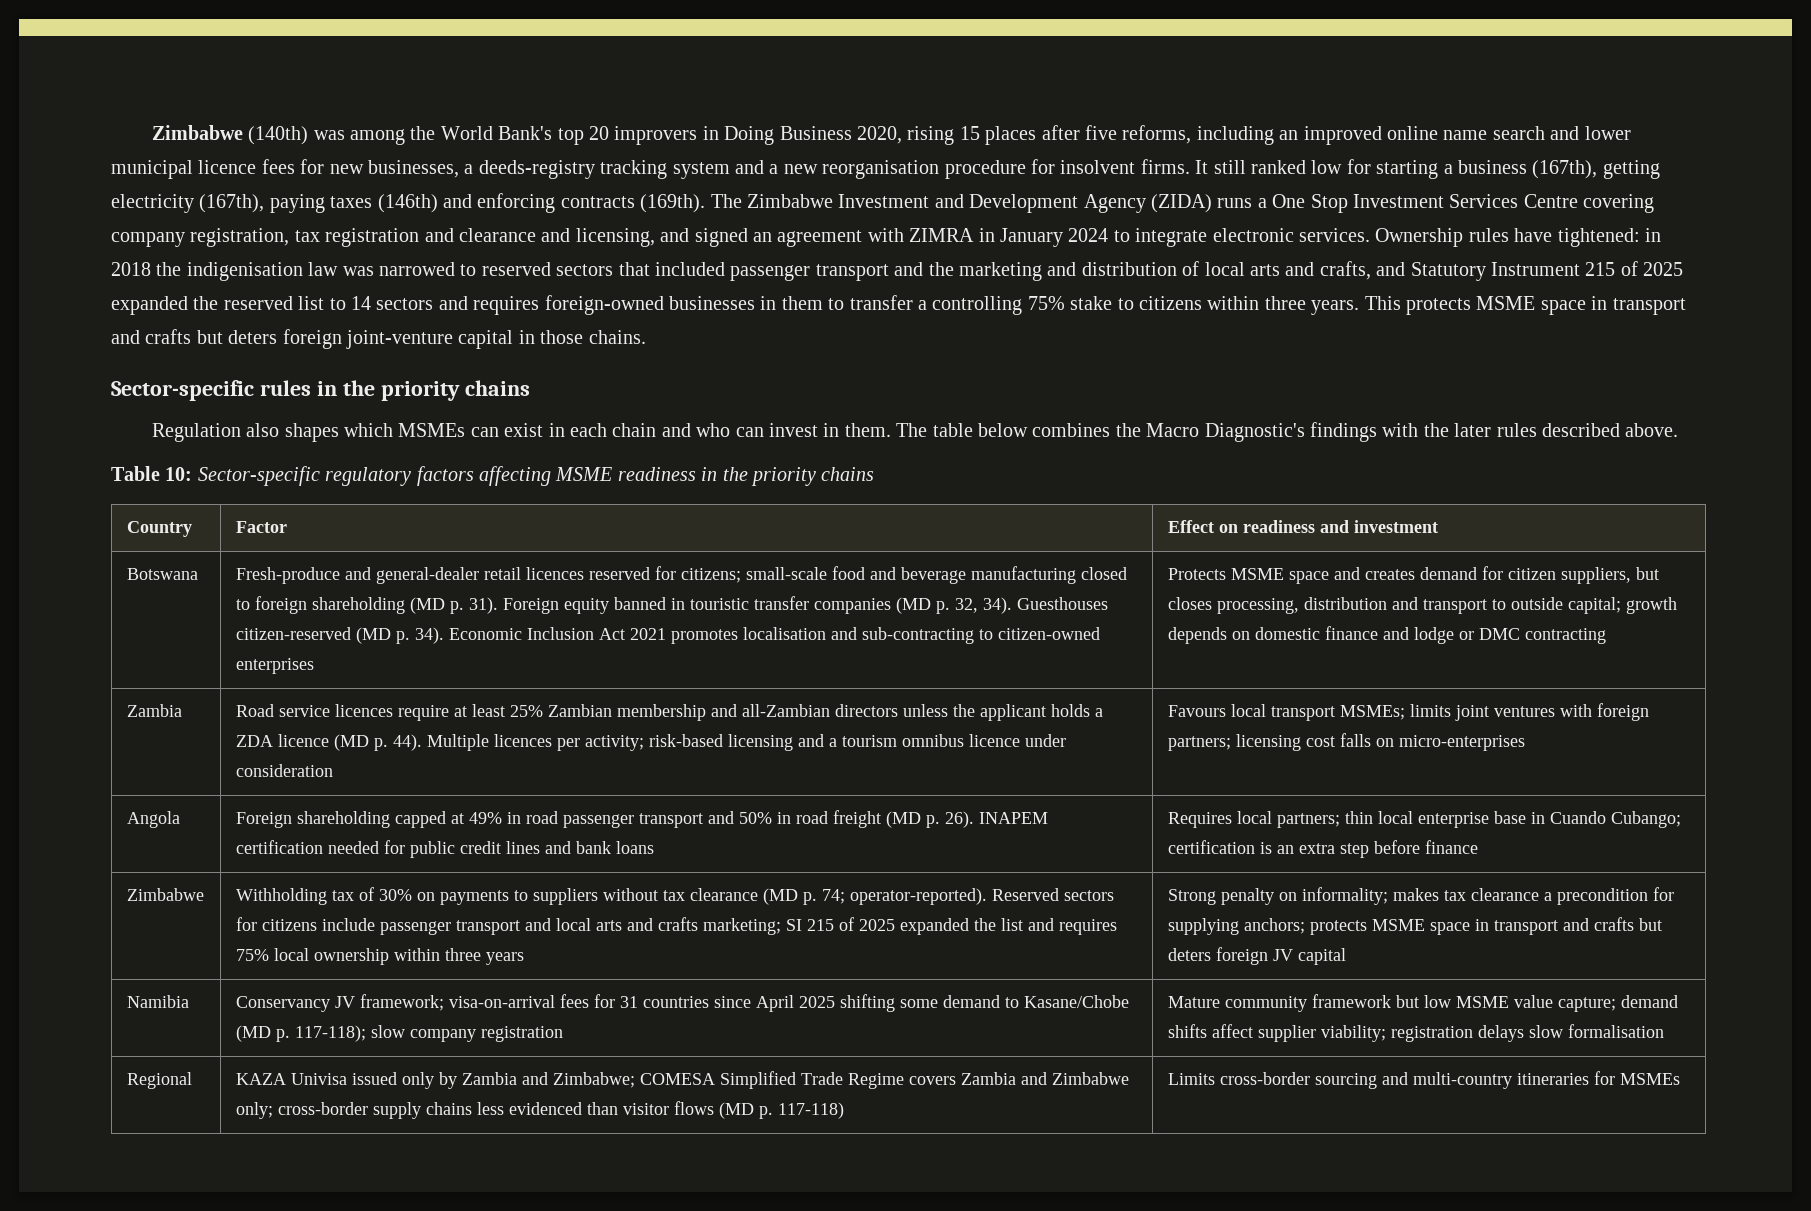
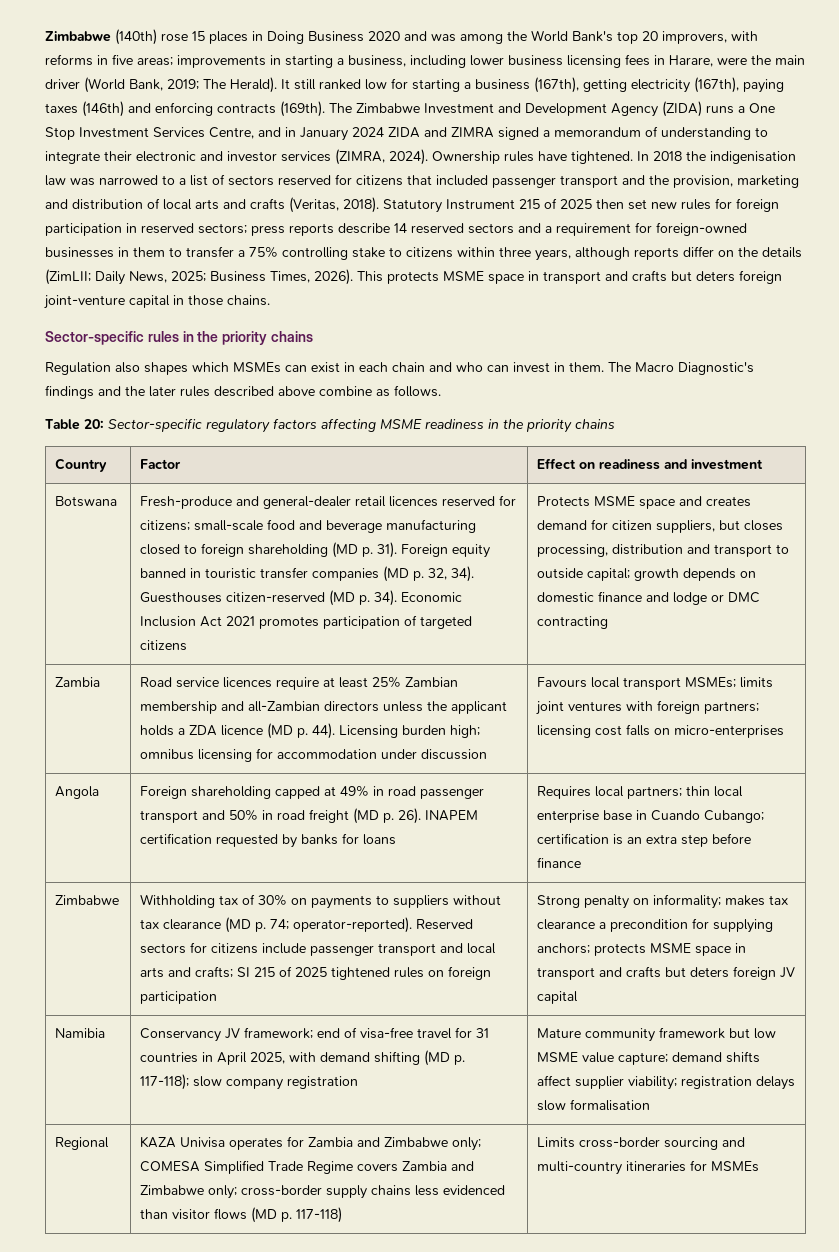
(309, 135) none -> [161,31,427,44] rose 15 places in Doing Business 2020 and
[614,125,1631,145] [111,159,1190,179] improvers in Doing Business 2020, rising 15 places after five reforms, including an improved online name search and lower municipal licence fees for new businesses, a deeds-registry tracking system and a new reorganisation procedure for insolvent firms. -> [662,31,758,44] [45,54,805,68] [45,77,277,93] improvers, with reforms in five areas; improvements in starting a business, including lower business licensing fees in Harare, were the main driver (World Bank, 2019; The Herald).
[1523,194,1655,213] [111,228,1370,247] Centre covering company registration, tax registration and clearance and licensing, and signed an agreement with ZIMRA in January 2024 to integrate electronic services. -> [209,126,768,141] [45,149,428,165] Centre, and in January 2024 ZIDA and ZIMRA signed a memorandum of understanding to integrate their electronic and investor services (ZIMRA, 2024).
[1557,228,1662,247] tightened: in -> [571,151,649,164] tightened. In
[481,262,614,276] reserved sectors -> [179,174,403,186] a list of sectors reserved for citizens
(954, 269) none -> [673,175,733,188] provision,
[1319,261,1406,280] crafts, and -> [250,197,379,213] crafts (Veritas, 2018).
[111,296,540,315] expanded the reserved list to 14 sectors and requires -> [596,198,779,212] [45,222,652,236] then set new rules for foreign participation in reserved sectors; press reports describe 14 reserved sectors and a requirement for
[932,296,1065,315] controlling 75% -> [249,246,348,260] 75% controlling
[1311,300,1360,315] years. -> [535,246,802,261] [45,269,353,285] years, although reports differ on the details (ZimLII; Daily News, 2025; Business Times, 2026).
[932,423,1141,437] table below combines the -> (631, 367) none
[1382,423,1419,437] with -> [98,386,121,396] and
[1625,423,1679,437] above. -> [278,385,441,397] above combine as follows.
[165,467,193,481] 10: -> [84,419,104,429] 20:
[742,627,1100,644] [235,658,314,674] localisation and sub-contracting to citizen-owned enterprises -> [323,615,473,629] [140,640,188,651] participation of targeted citizens
[426,734,1066,751] [235,764,333,777] Multiple licences per activity; risk-based licensing and a tourism omnibus licence under consideration -> [339,725,481,738] [140,748,488,762] Licensing burden high; omnibus licensing for accommodation under discussion
[327,840,611,858] needed for public credit lines and bank -> [216,833,360,848] requested by banks for
[657,917,781,935] crafts marketing; -> [195,966,234,978] crafts;
[899,918,1117,935] [235,948,524,965] expanded the list and requires 75% local ownership within three years -> [331,966,492,980] [140,991,218,1004] tightened rules on foreign participation
[448,994,1129,1012] visa-on-arrival fees for 31 countries since April 2025 shifting some demand to Kasane/Chobe -> [317,1027,490,1039] [140,1051,421,1065] end of visa-free travel for 31 countries in April 2025, with demand shifting
[351,1072,635,1089] issued only by Zambia and Zimbabwe; -> [229,1136,482,1151] operates for Zambia and Zimbabwe only;

